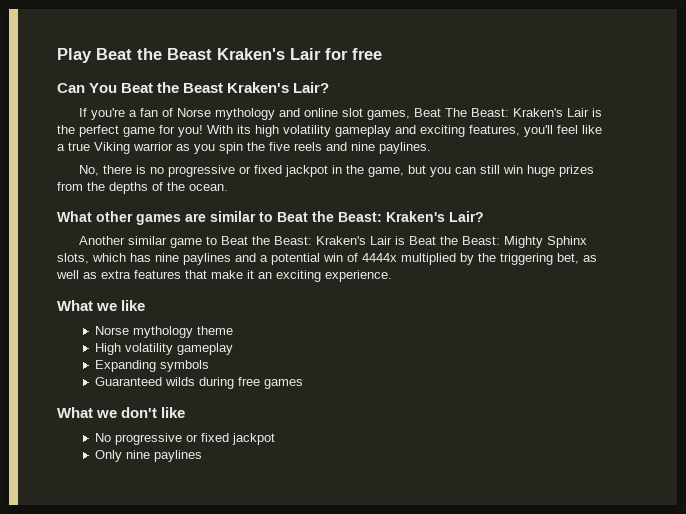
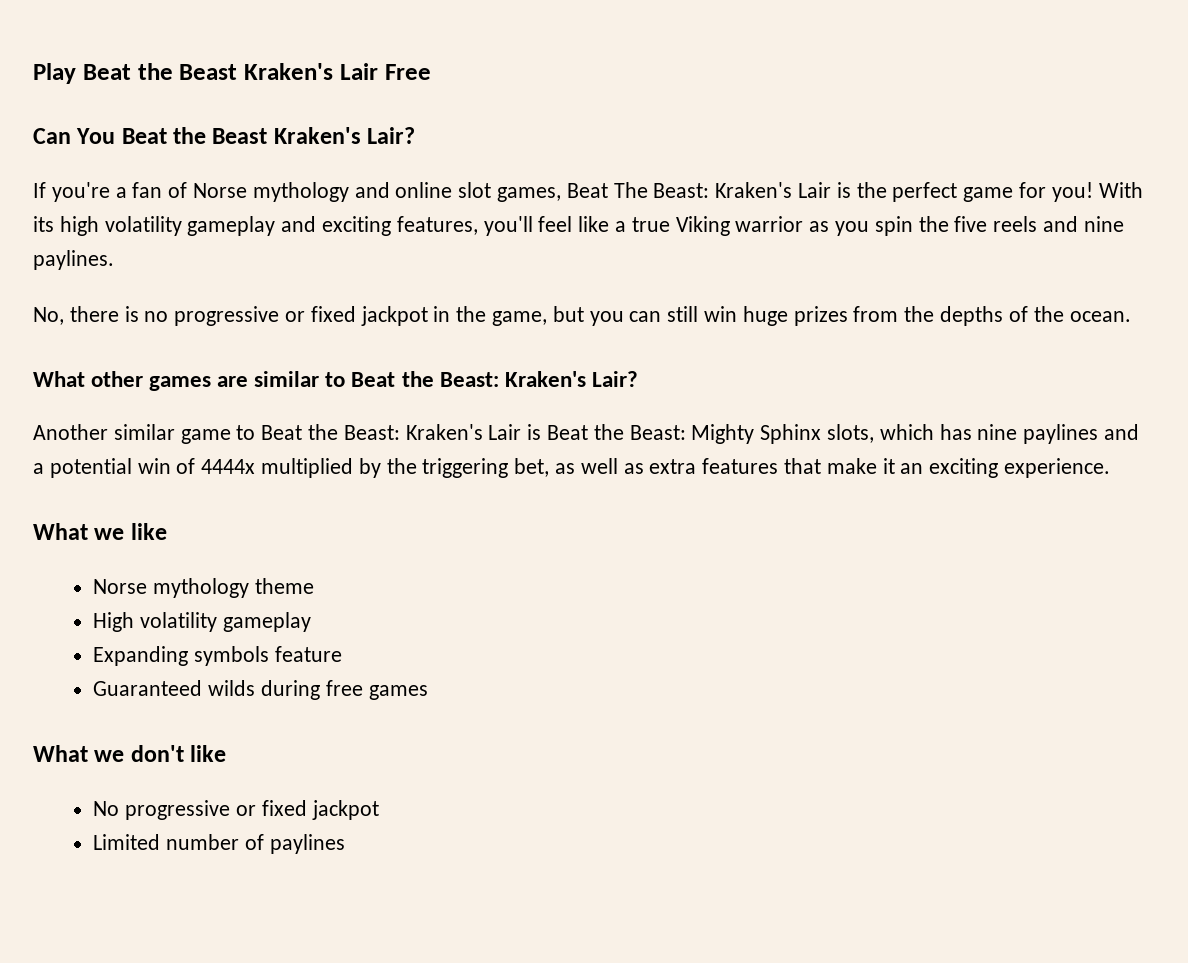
[325,48,382,60] for free -> [384,64,431,80] Free
(209, 366) none -> [274,646,342,662] feature
[94,450,150,462] Only nine -> [93,834,264,850] Limited number of

